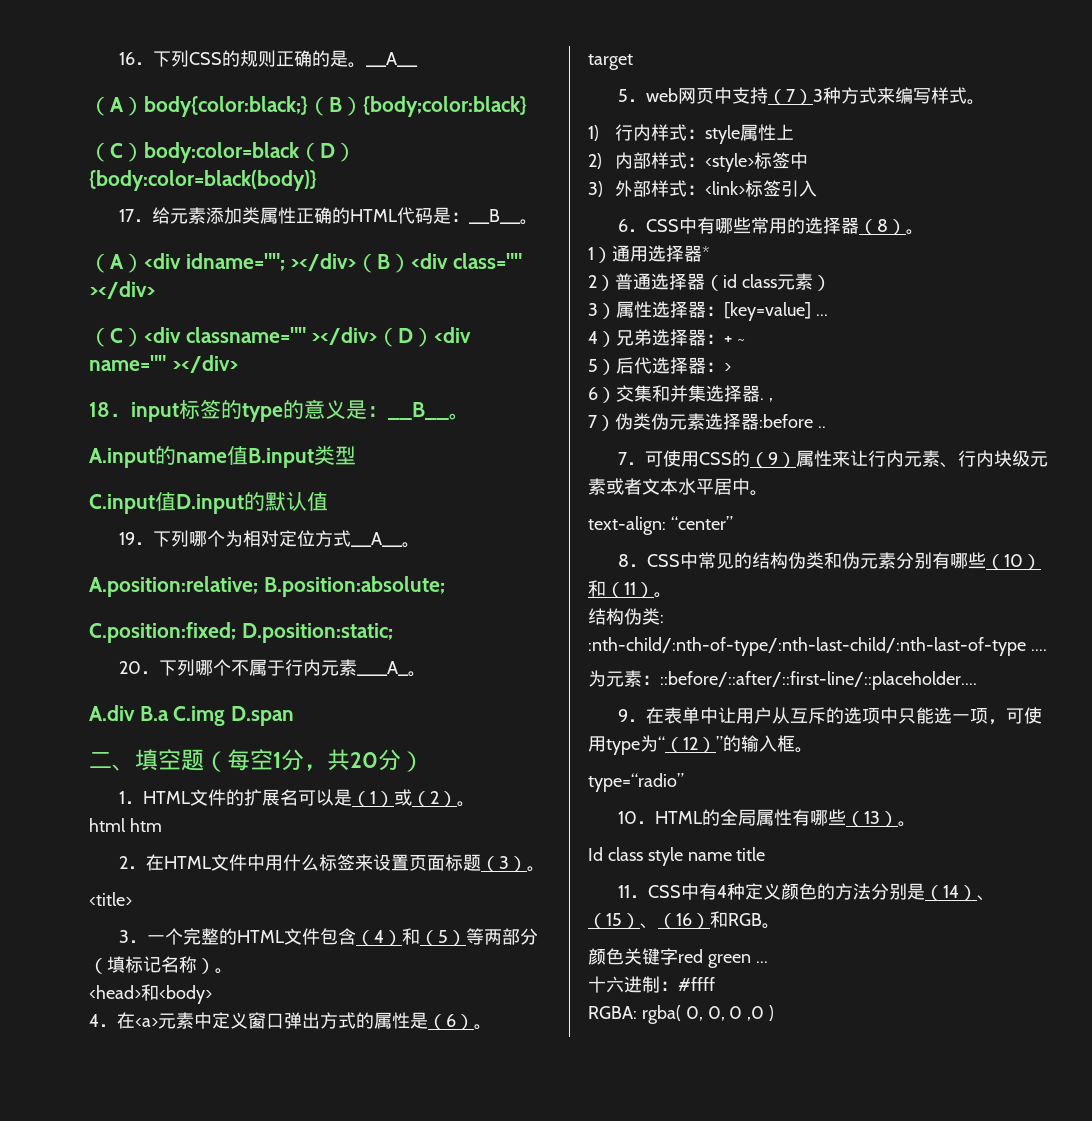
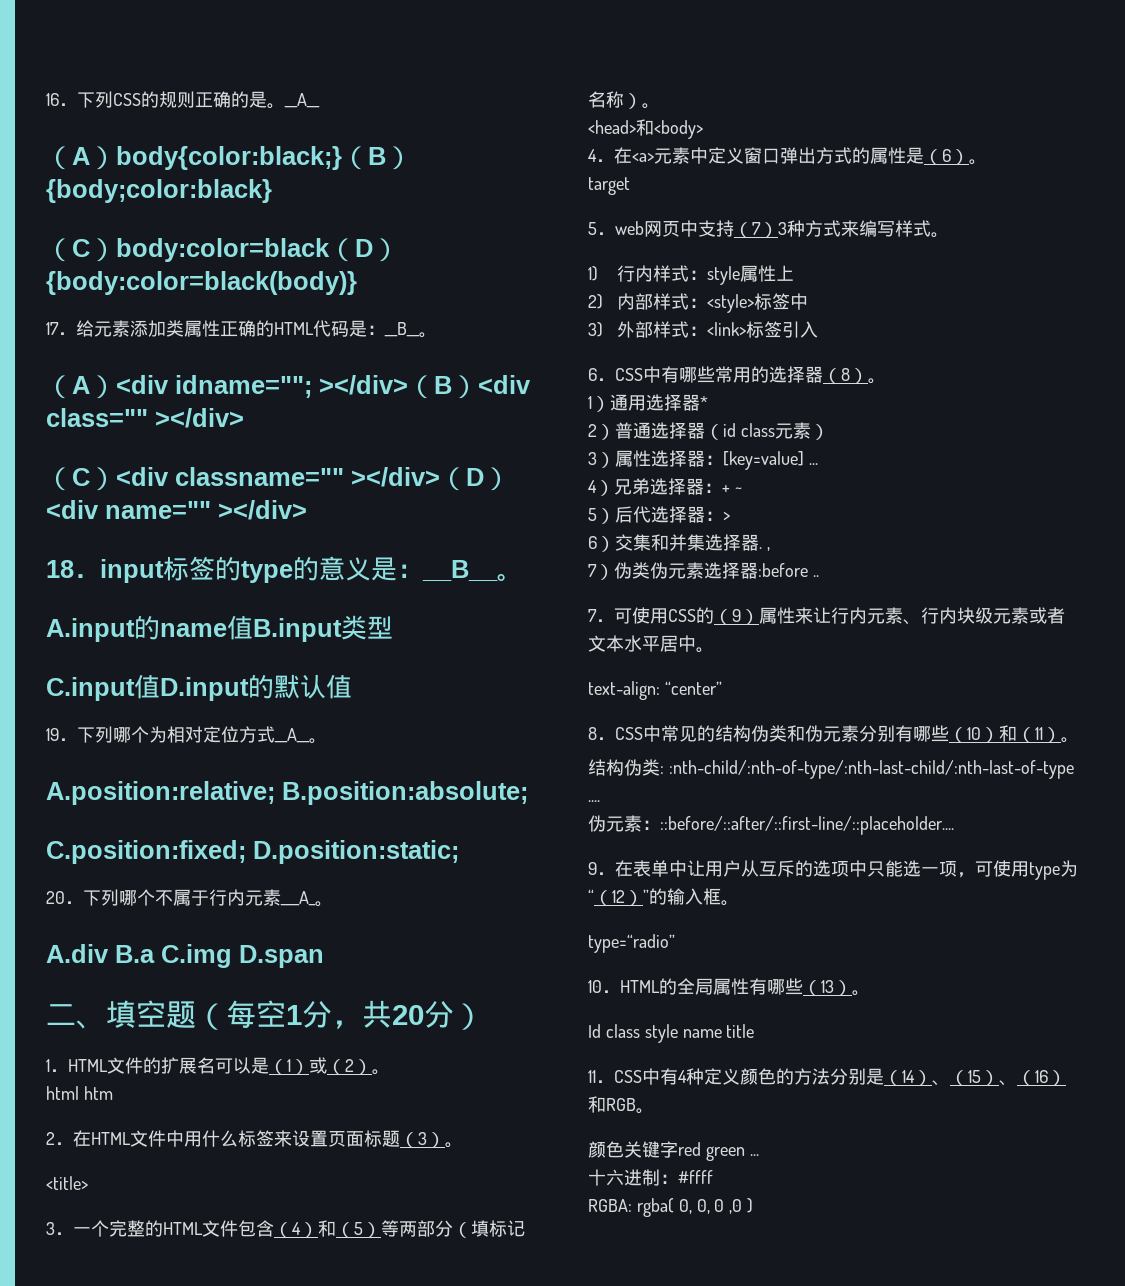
[588,670,606,687] 为 -> [588,815,606,832] 伪

